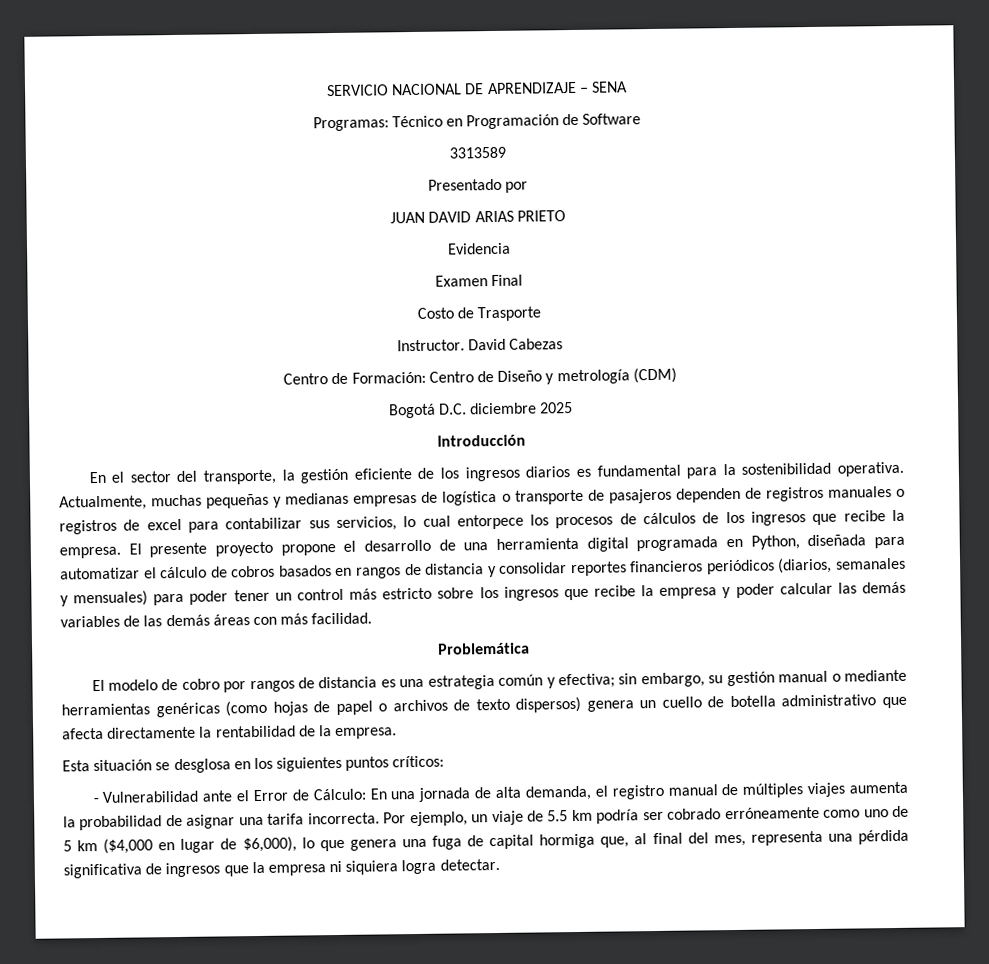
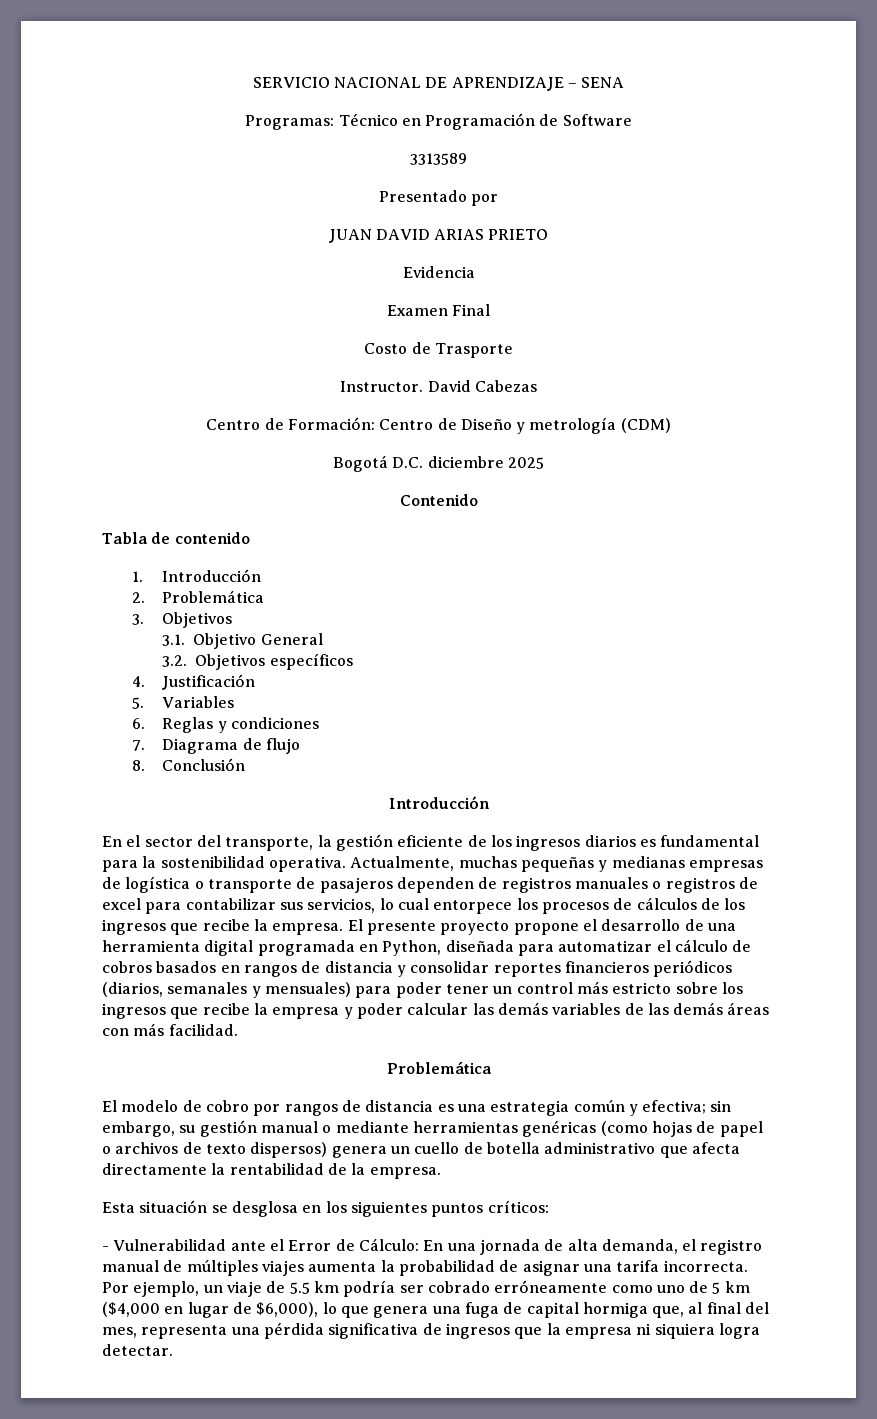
(574, 408) none -> [399,494,478,506] [102,532,250,544] [132,569,262,582] [132,590,265,603] [132,612,233,628] [162,633,323,649] [162,653,353,670] [132,674,256,690] [132,696,235,709] [132,717,320,733] [132,738,301,754] [132,758,246,771] // Contenido // Tabla de contenido // 1. Introducción // 2. Problemática // 3. Objetivos // 3.1. Objetivo General // 3.2. Objetivos específicos // 4. Justificación // 5. Variables // 6. Reglas y condiciones // 7. Diagrama de flujo // 8. Conclusión

